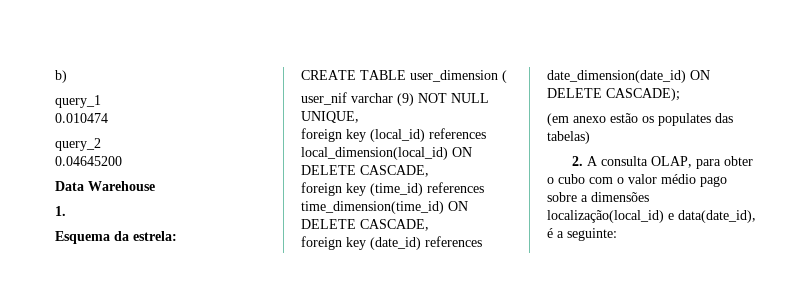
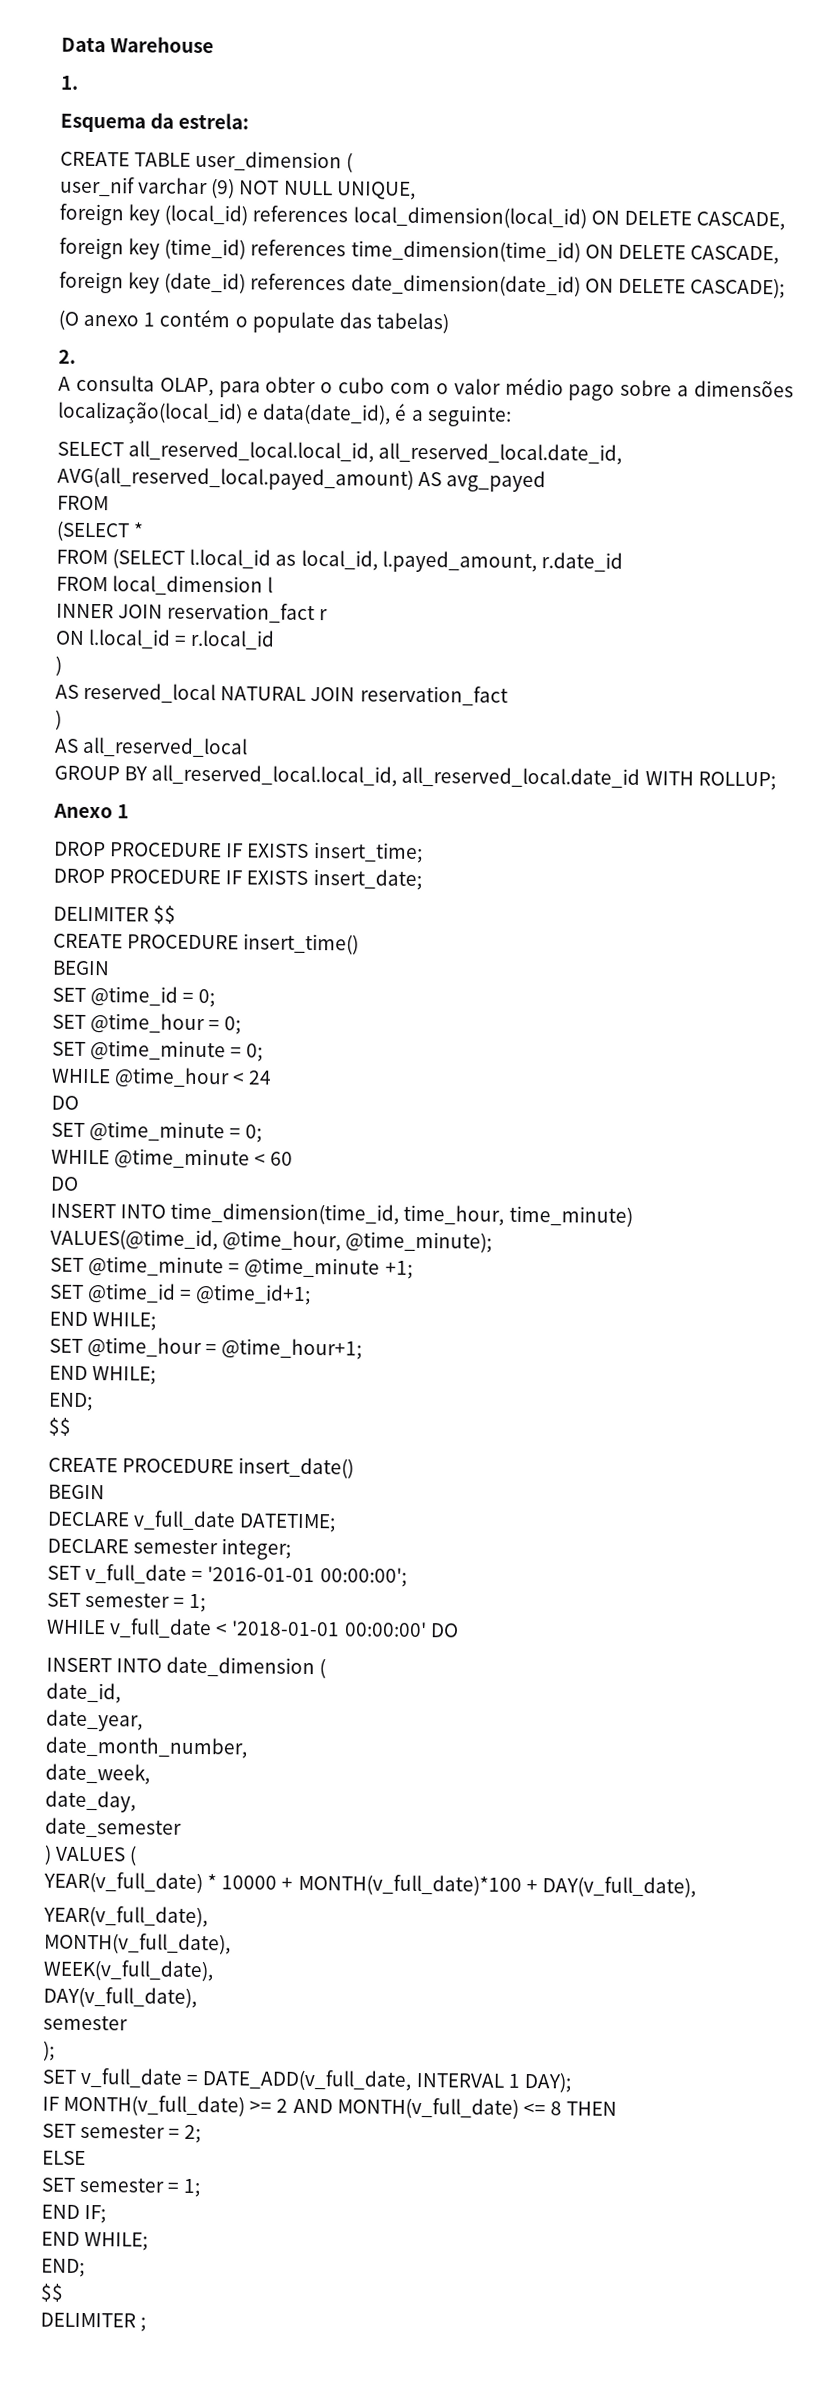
[55,70,67,83] [55,95,101,108] [55,113,108,123] [55,138,101,151] [55,156,122,166] b) // query_1 // 0.010474 // query_2 // 0.04645200 // -> (61, 45) none
[547,113,711,126] (em anexo estão os populates -> [58,309,335,334] (O anexo 1 contém o populate
(583, 161) none -> (76, 356) //
(617, 234) none -> [57,440,623,465] [57,466,547,493] [57,495,109,511] [56,520,145,542] [56,548,623,574] [56,575,274,596] [56,602,329,624] [55,628,276,650] [55,655,62,676] [55,682,508,706] [55,709,62,730] [54,736,249,758] [54,764,776,791] [53,803,130,819] [54,841,423,864] [53,868,422,891] [53,905,177,924] [53,933,360,955] [52,960,110,976] [52,986,216,1008] [52,1013,242,1035] [52,1040,264,1062] [51,1067,273,1089] [51,1095,79,1110] [51,1121,263,1143] [51,1148,294,1170] [50,1176,79,1191] [50,1202,633,1227] [50,1228,493,1253] [50,1256,413,1279] [50,1283,312,1306] [49,1311,157,1331] [49,1337,363,1360] [49,1365,157,1385] [48,1392,93,1412] [48,1417,71,1436] [48,1457,355,1479] [48,1484,105,1500] [47,1510,337,1533] [47,1538,292,1560] [47,1563,407,1587] [47,1592,207,1613] [46,1618,459,1639] [46,1656,327,1679] [46,1682,121,1704] [46,1709,143,1732] [45,1736,248,1759] [45,1763,150,1785] [45,1790,136,1813] [45,1817,182,1838] [44,1844,138,1866] [43,1871,696,1898] [43,1905,208,1928] [44,1932,231,1955] [43,1959,214,1982] [43,1986,197,2009] [43,2015,128,2031] [43,2040,55,2061] [42,2067,572,2093] [42,2094,618,2119] [42,2123,202,2144] [42,2150,86,2166] [41,2177,202,2198] [41,2204,107,2224] [41,2231,149,2251] [41,2258,85,2278] [40,2283,64,2302] [40,2312,147,2332] // SELECT all_reserved_local.local_id, all_reserved_local.date_id, AVG(all_reserved_local.payed_amount) AS avg_payed // FROM // (SELECT * // FROM (SELECT l.local_id as local_id, l.payed_amount, r.date_id // FROM local_dimension l // INNER JOIN reservation_fact r // ON l.local_id = r.local_id // ) // AS reserved_local NATURAL JOIN reservation_fact // ) // AS all_reserved_local // GROUP BY all_reserved_local.local_id, all_reserved_local.date_id WITH ROLLUP; // Anexo 1 // DROP PROCEDURE IF EXISTS insert_time; // DROP PROCEDURE IF EXISTS insert_date; // DELIMITER $$ // CREATE PROCEDURE insert_time() // BEGIN // SET @time_id = 0; // SET @time_hour = 0; // SET @time_minute = 0; // WHILE @time_hour < 24 // DO // SET @time_minute = 0; // WHILE @time_minute < 60 // DO // INSERT INTO time_dimension(time_id, time_hour, time_minute) VALUES(@time_id, @time_hour, @time_minute); // SET @time_minute = @time_minute +1; // SET @time_id = @time_id+1; // END WHILE; // SET @time_hour = @time_hour+1; // END WHILE; // END; // $$ // CREATE PROCEDURE insert_date() // BEGIN // DECLARE v_full_date DATETIME; // DECLARE semester integer; // SET v_full_date = '2016-01-01 00:00:00'; // SET semester = 1; // WHILE v_full_date < '2018-01-01 00:00:00' DO // INSERT INTO date_dimension ( // date_id, // date_year, // date_month_number, // date_week, // date_day, // date_semester // ) VALUES ( // YEAR(v_full_date) * 10000 + MONTH(v_full_date)*100 + DAY(v_full_date), // YEAR(v_full_date), // MONTH(v_full_date), // WEEK(v_full_date), // DAY(v_full_date), // semester // ); // SET v_full_date = DATE_ADD(v_full_date, INTERVAL 1 DAY); // IF MONTH(v_full_date) >= 2 AND MONTH(v_full_date) <= 8 THEN // SET semester = 2; // ELSE // SET semester = 1; // END IF; // END WHILE; // END; // $$ // DELIMITER ;

